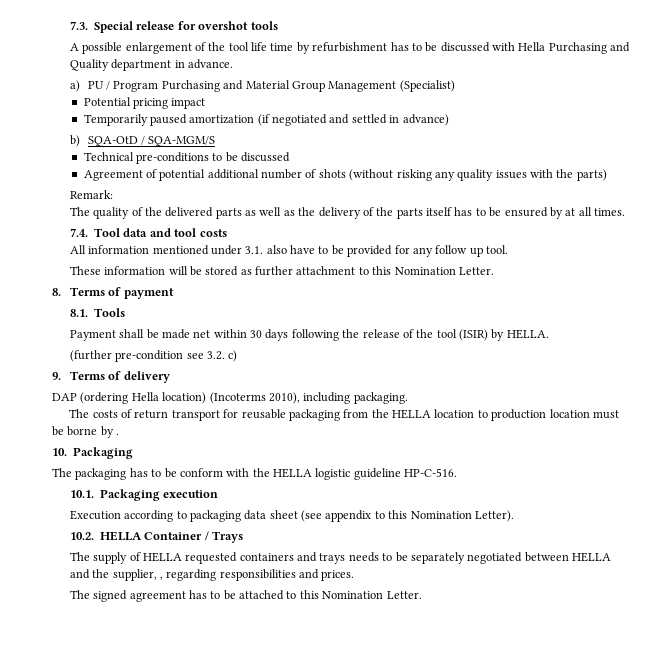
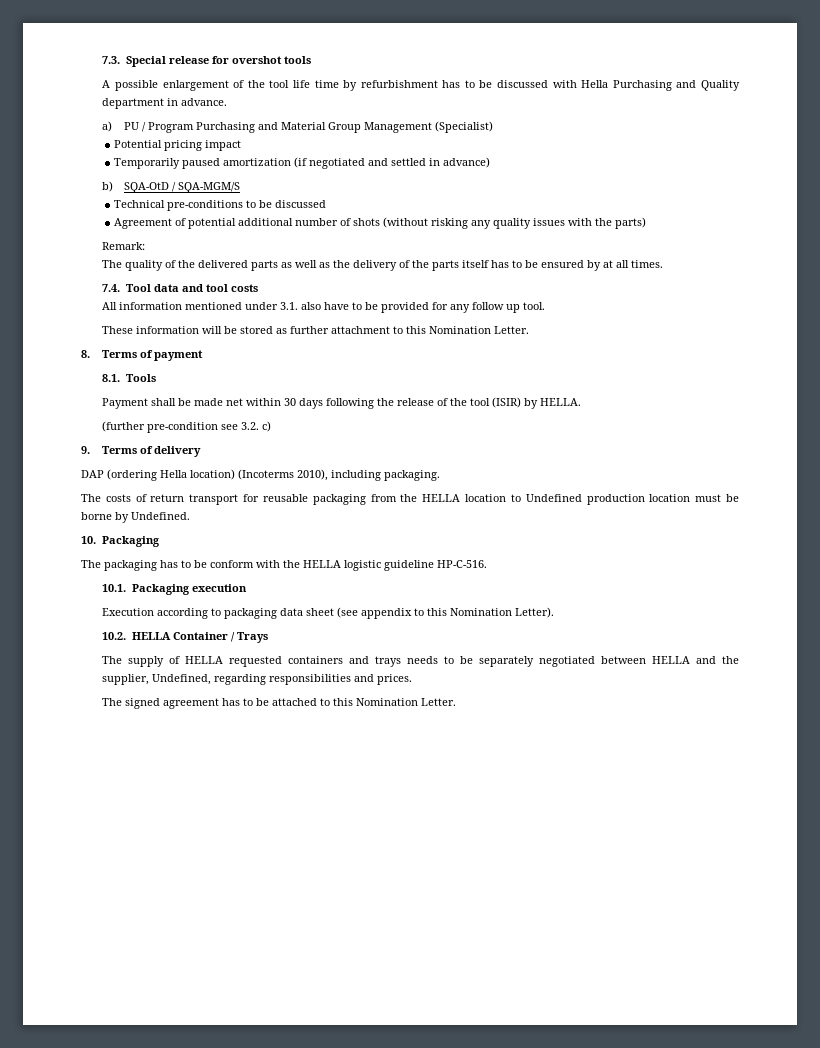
(488, 414) none -> [525,494,582,502] Undefined
[116,433,120,435] . -> [131,512,190,520] Undefined.
[159,576,163,580] , -> [152,674,212,685] Undefined,

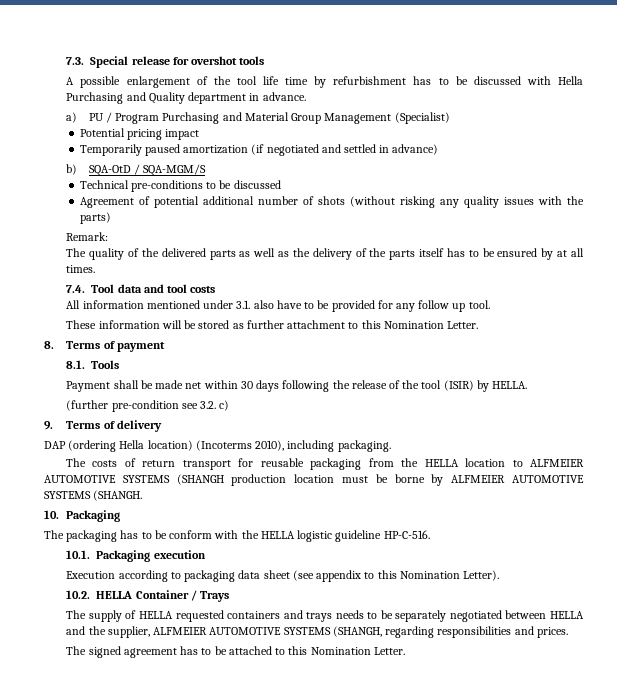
[525,494,582,502] Undefined -> [530,459,584,467] [44,474,224,485] ALFMEIER AUTOMOTIVE SYSTEMS (SHANGH
[131,512,190,520] Undefined. -> [451,475,584,483] [44,490,143,501] ALFMEIER AUTOMOTIVE SYSTEMS (SHANGH.
[152,674,212,685] Undefined, -> [153,626,382,637] ALFMEIER AUTOMOTIVE SYSTEMS (SHANGH,

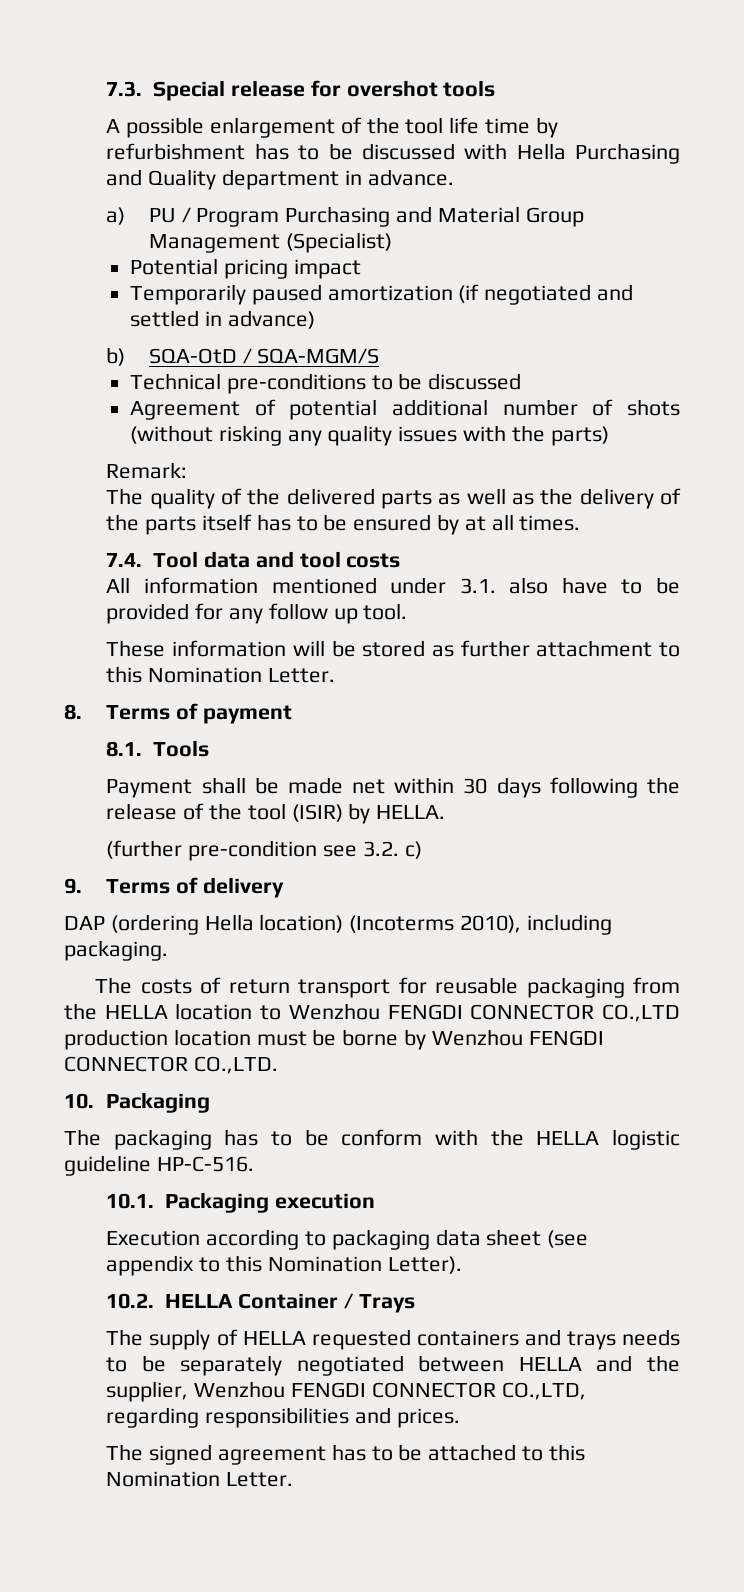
[530,459,584,467] [44,474,224,485] ALFMEIER AUTOMOTIVE SYSTEMS (SHANGH -> [288,1003,680,1022] Wenzhou FENGDI CONNECTOR CO.,LTD
[451,475,584,483] [44,490,143,501] ALFMEIER AUTOMOTIVE SYSTEMS (SHANGH. -> [431,1029,604,1046] [64,1056,278,1074] Wenzhou FENGDI CONNECTOR CO.,LTD.
[153,626,382,637] ALFMEIER AUTOMOTIVE SYSTEMS (SHANGH, -> [194,1381,586,1400] Wenzhou FENGDI CONNECTOR CO.,LTD,

